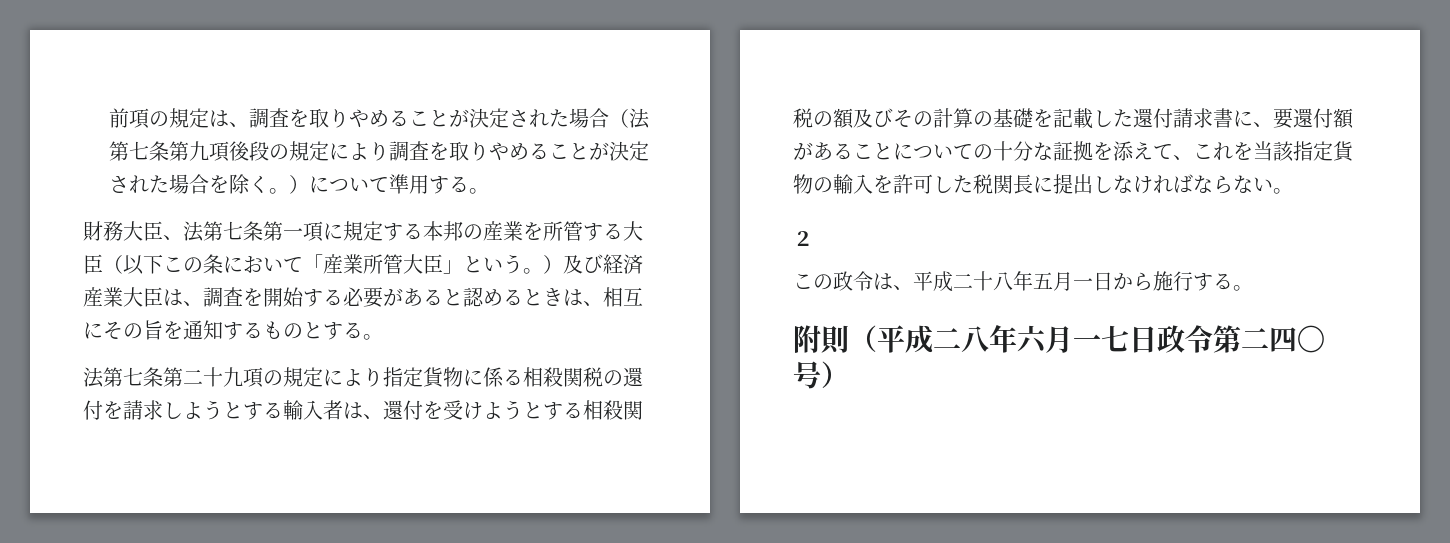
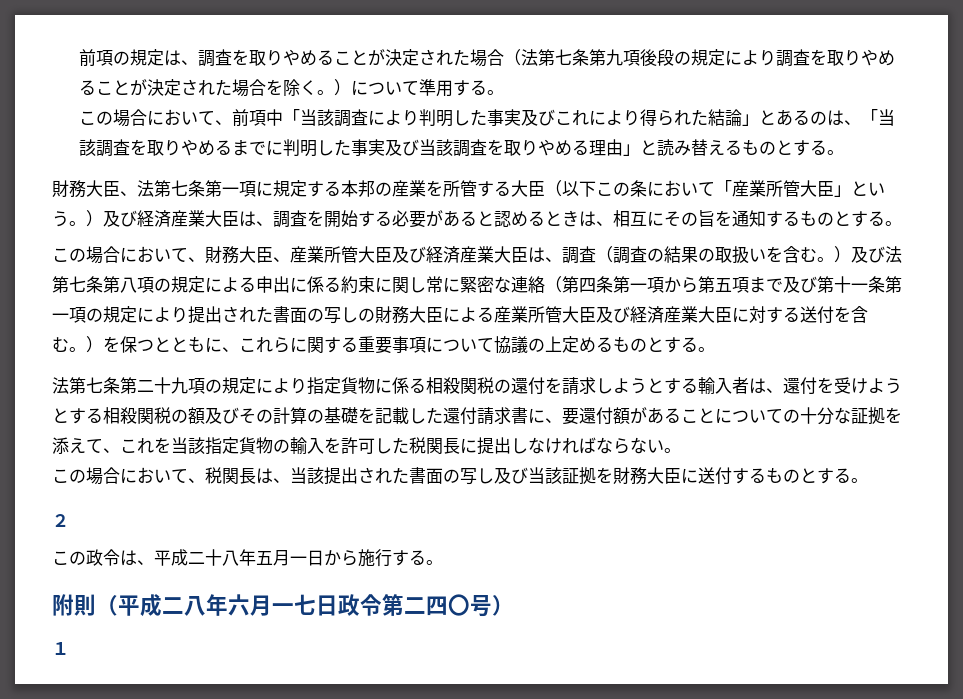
(489, 191) none -> [78,109,895,127] [78,139,844,157] // この場合において、前項中「当該調査により判明した事実及びこれにより得られた結論」とあるのは、「当該調査を取りやめるまでに判明した事実及び当該調査を取りやめる理由」と読み替えるものとする。
(383, 337) none -> [52,246,902,264] [52,276,902,294] [52,306,868,324] [52,336,715,354] // この場合において、財務大臣、産業所管大臣及び経済産業大臣は、調査（調査の結果の取扱いを含む。）及び法第七条第八項の規定による申出に係る約束に関し常に緊密な連絡（第四条第一項から第五項まで及び第十一条第一項の規定により提出された書面の写しの財務大臣による産業所管大臣及び経済産業大臣に対する送付を含む。）を保つとともに、これらに関する重要事項について協議の上定めるものとする。
(1293, 191) none -> [52,467,868,485] // この場合において、税関長は、当該提出された書面の写し及び当該証拠を財務大臣に送付するものとする。
(849, 374) none -> [52,642,69,655] // １

